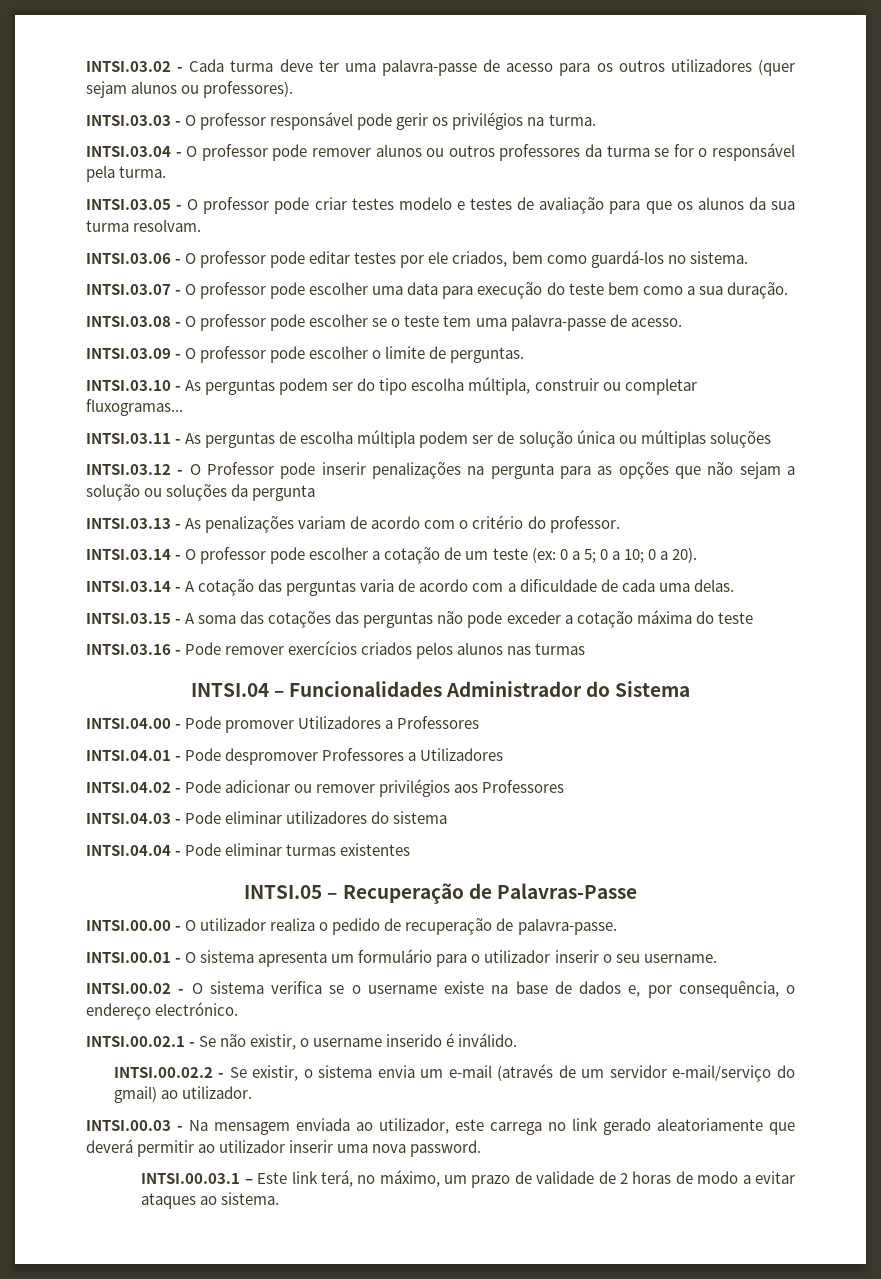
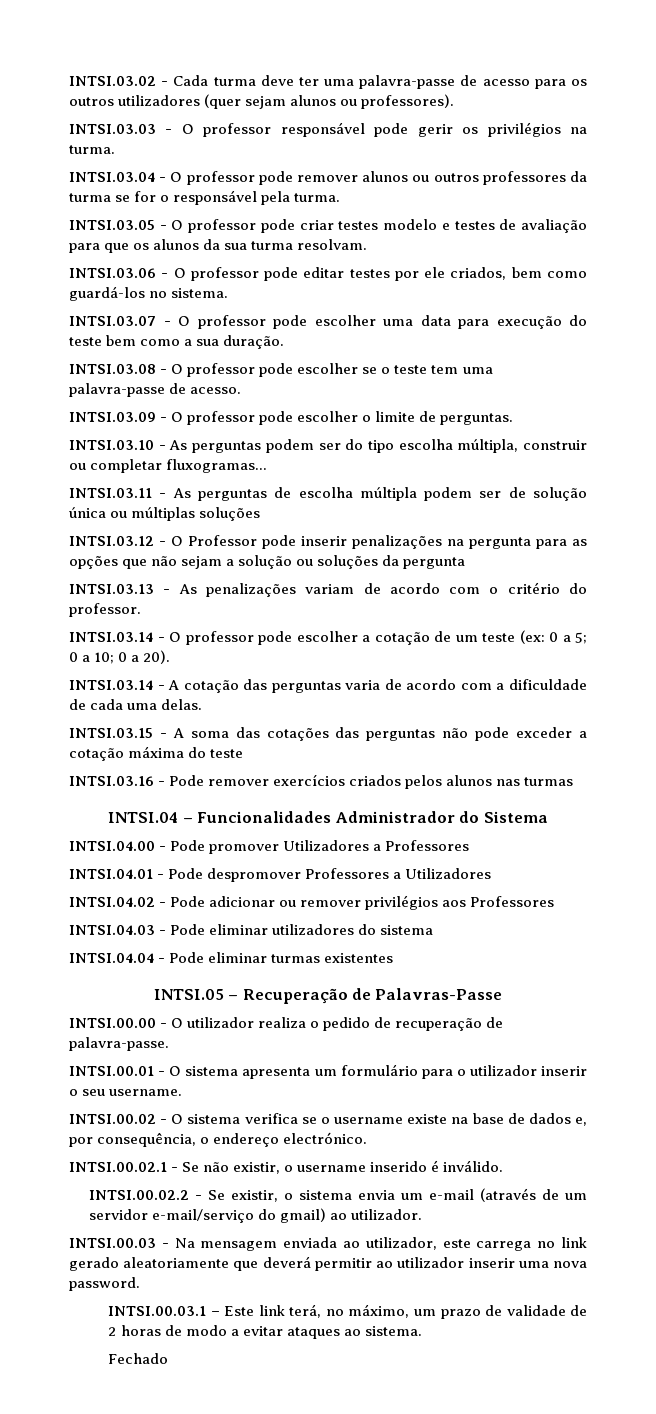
(280, 1198) none -> [108,1353,169,1364] // Fechado

